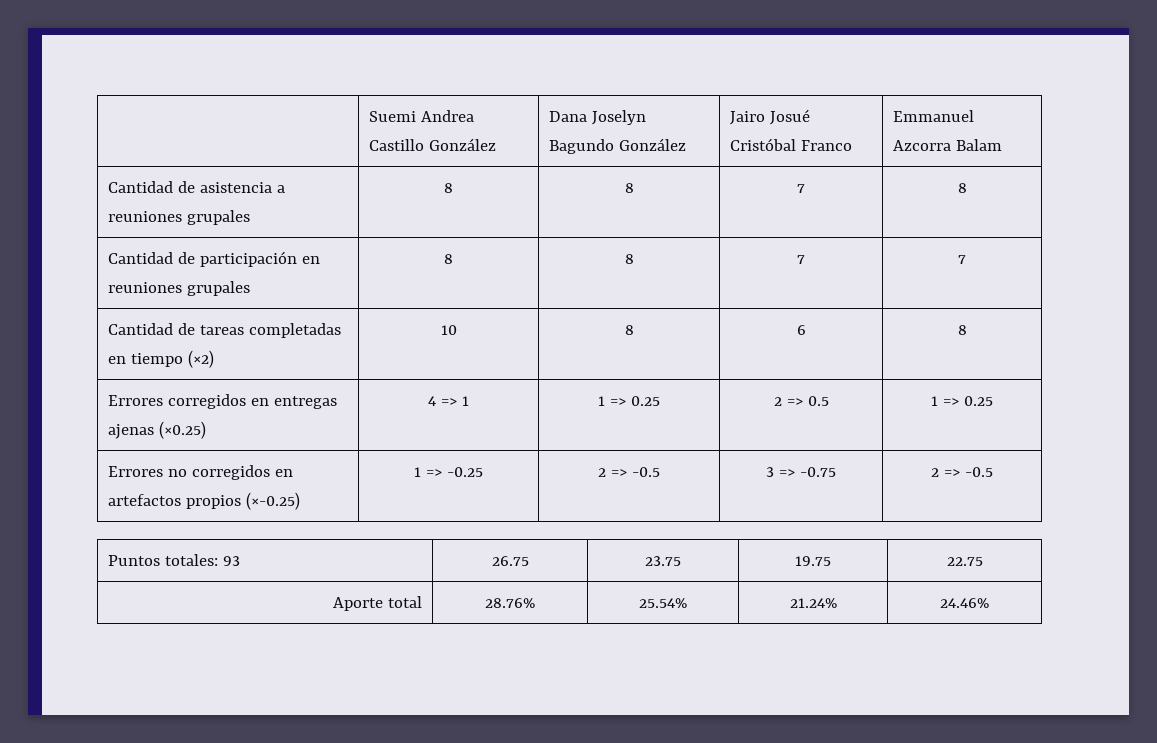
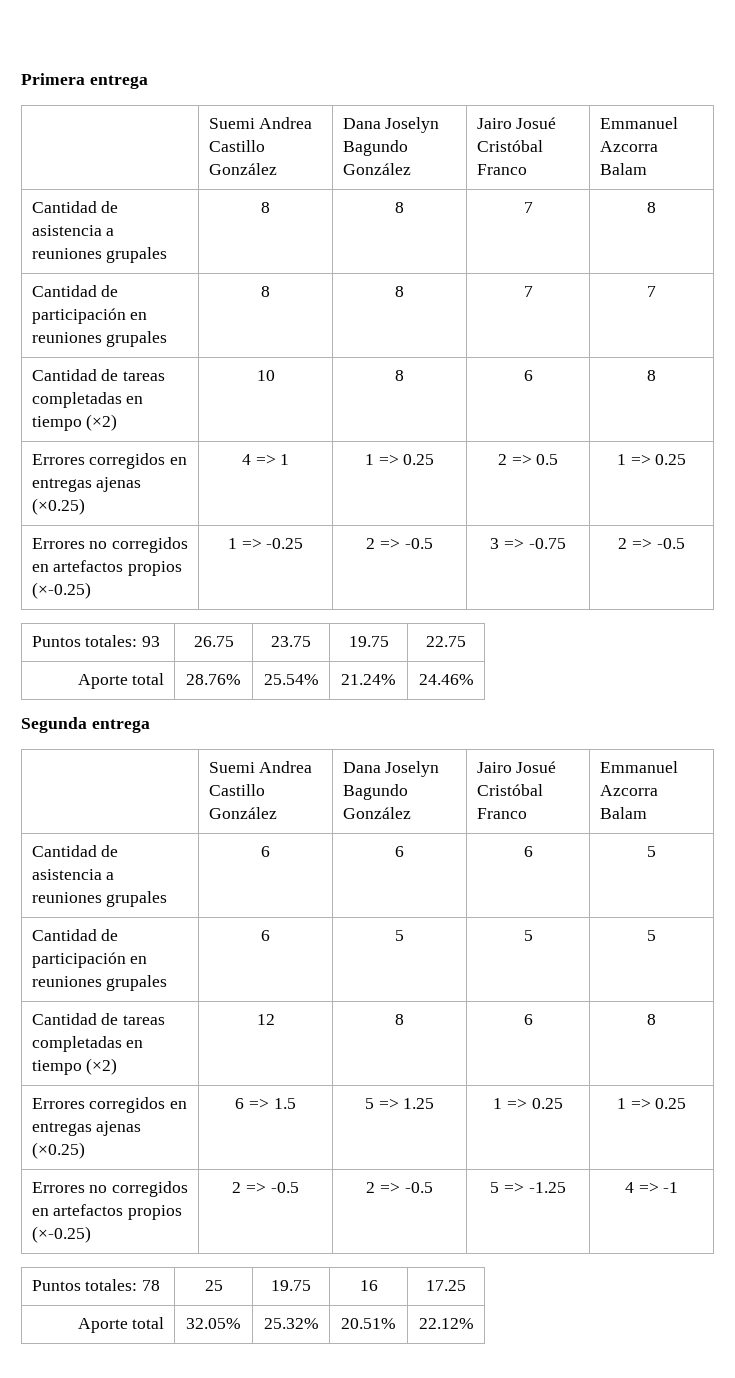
(369, 116) none -> [21,73,148,89] Primera entrega //
(989, 603) none -> [21,717,150,733] [208,761,313,773] [208,784,265,796] [208,807,277,819] [342,761,440,777] [342,784,408,800] [342,807,411,819] [476,761,557,773] [476,784,543,796] [476,808,527,819] [599,761,678,773] [599,785,658,796] [599,807,647,819] [31,845,119,857] [31,869,115,880] [31,891,168,907] [261,846,270,857] [395,846,404,857] [523,846,533,857] [647,846,656,857] [31,929,119,941] [31,952,148,968] [31,975,168,991] [261,930,270,941] [395,930,404,941] [523,930,533,941] [647,930,656,941] [31,1013,166,1025] [31,1036,144,1052] [31,1058,118,1075] [256,1014,275,1025] [395,1014,404,1025] [523,1014,533,1025] [647,1014,656,1025] [31,1097,188,1113] [31,1121,142,1136] [31,1142,85,1159] [235,1098,296,1109] [364,1098,435,1109] [493,1098,563,1109] [616,1098,687,1109] [31,1181,189,1197] [31,1204,183,1220] [31,1226,91,1243] [232,1182,299,1193] [366,1182,433,1193] [490,1182,566,1193] [624,1182,679,1193] [31,1279,161,1291] [204,1280,223,1291] [271,1280,311,1291] [359,1280,378,1291] [426,1280,466,1291] [77,1317,165,1333] [186,1318,241,1329] [263,1318,319,1329] [341,1318,396,1329] [418,1318,474,1329] // Segunda entrega // | Suemi Andrea Castillo González | Dana Joselyn Bagundo González | Jairo Josué Cristóbal Franco | Emmanuel Azcorra Balam // Cantidad de asistencia a reuniones grupales | 6 | 6 | 6 | 5 // Cantidad de participación en reuniones grupales | 6 | 5 | 5 | 5 // Cantidad de tareas completadas en tiempo (×2) | 12 | 8 | 6 | 8 // Errores corregidos en entregas ajenas (×0.25) | 6 => 1.5 | 5 => 1.25 | 1 => 0.25 | 1 => 0.25 // Errores no corregidos en artefactos propios (×-0.25) | 2 => -0.5 | 2 => -0.5 | 5 => -1.25 | 4 => -1 // Puntos totales: 78 | 25 | 19.75 | 16 | 17.25 // Aporte total | 32.05% | 25.32% | 20.51% | 22.12%

